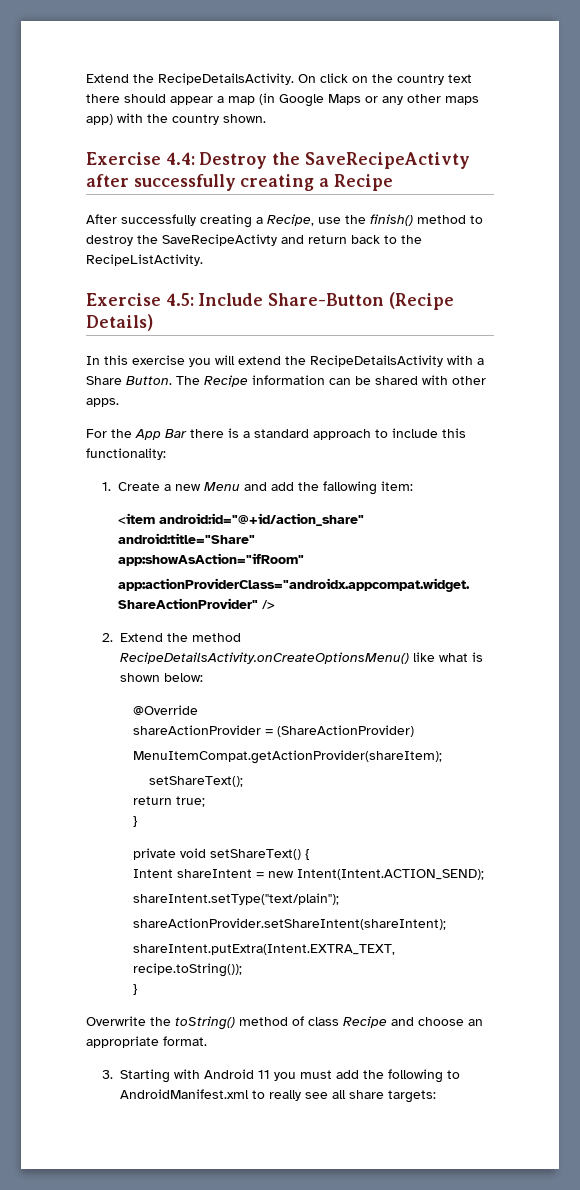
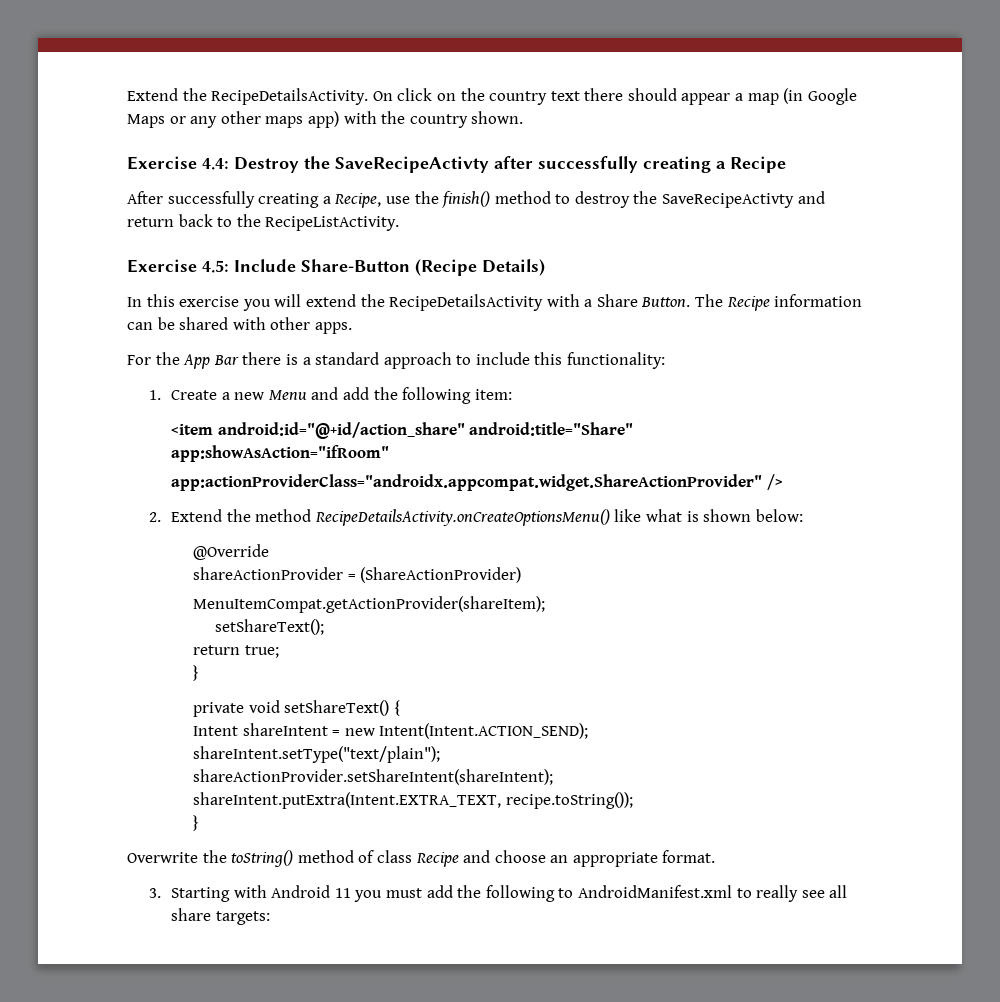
[322,481,377,495] fallowing -> [402,387,472,404] following

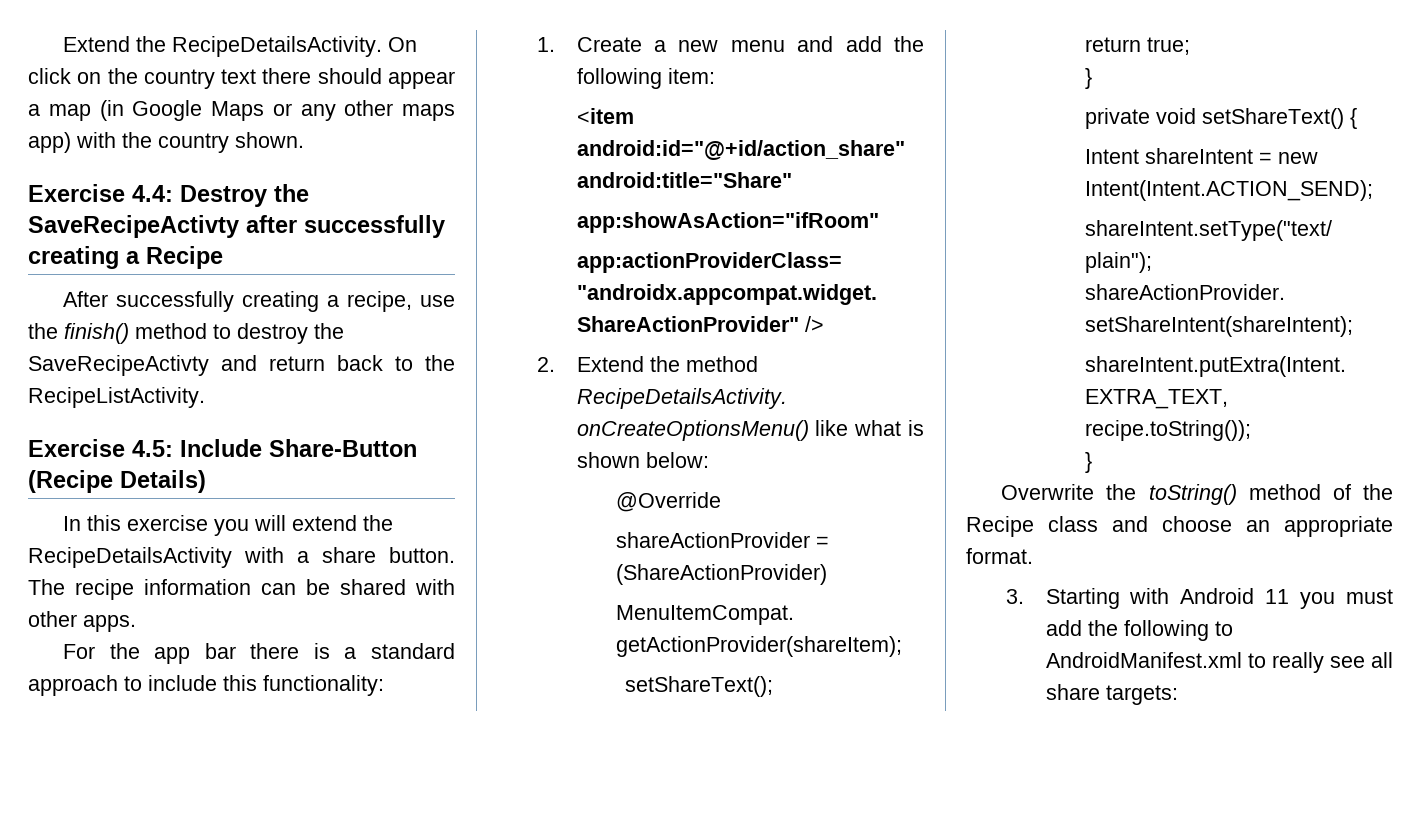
[334,193,382,208] Recipe, -> [347,291,413,312] recipe,
[596,294,770,311] Share Button. The Recipe -> [322,547,455,563] [28,579,134,600] share button. The recipe
[183,354,239,369] App Bar -> [154,643,236,664] app bar
[268,390,307,400] Menu -> [730,40,785,52] menu
[376,850,459,867] class Recipe -> [1363,484,1393,500] [966,516,1098,537] the Recipe class

